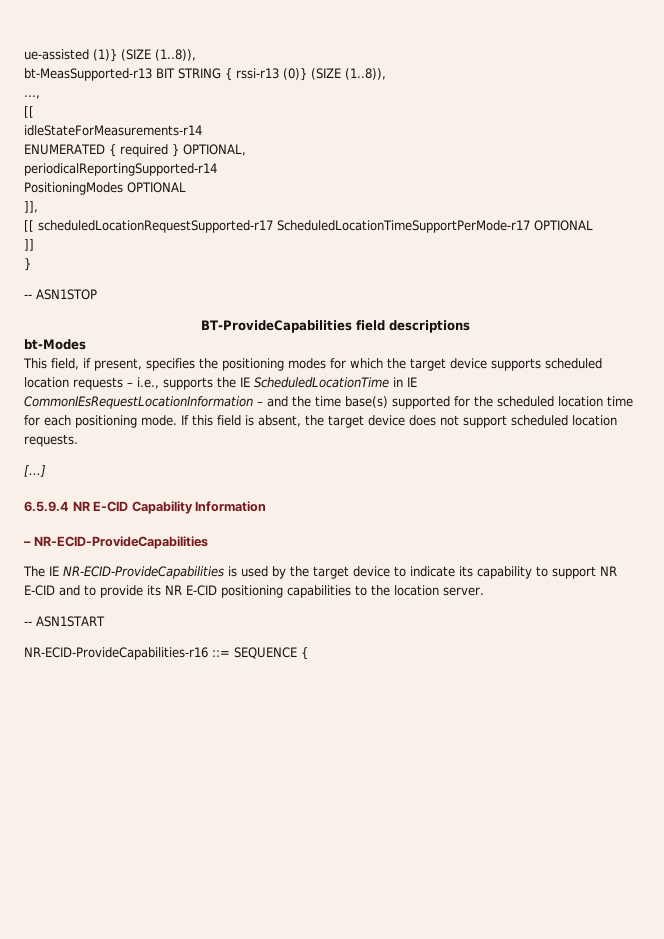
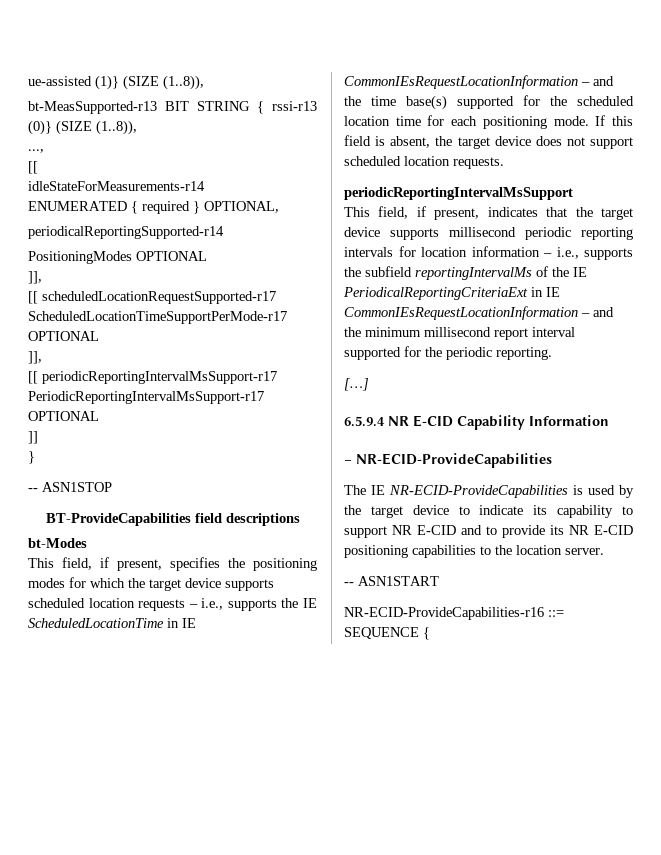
(593, 225) none -> [28,351,42,364] [28,371,277,384] [28,391,264,404] [28,411,99,421] // ]], // [[ periodicReportingIntervalMsSupport-r17 PeriodicReportingIntervalMsSupport-r17 OPTIONAL
(78, 440) none -> [344,187,573,200] [344,206,633,220] [344,227,633,240] [344,246,633,260] [344,266,587,280] [343,287,560,300] [344,306,614,320] [344,327,575,340] [344,346,552,360] // periodicReportingIntervalMsSupport // This field, if present, indicates that the target device supports millisecond periodic reporting intervals for location information – i.e., supports the subfield reportingIntervalMs of the IE PeriodicalReportingCriteriaExt in IE CommonIEsRequestLocationInformation – and the minimum millisecond report interval supported for the periodic reporting.

